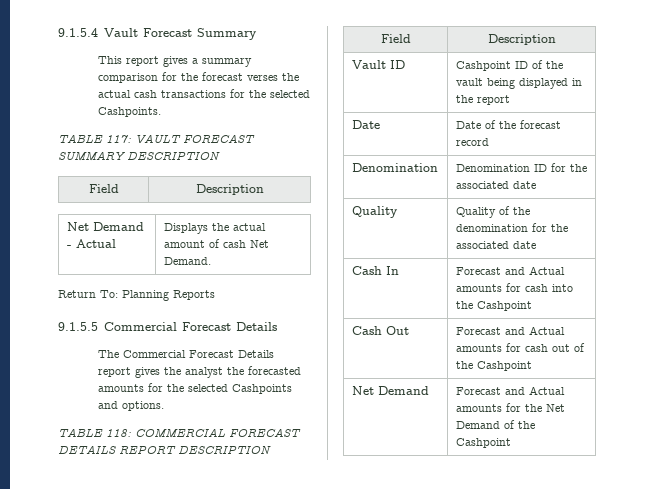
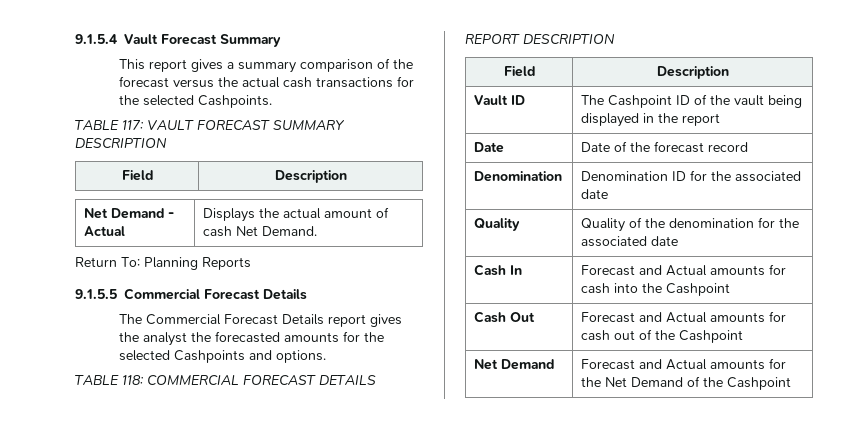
[162,72,279,81] for the forecast verses -> [377,58,414,69] [119,76,215,88] of the forecast versus
(405, 64) none -> [581,95,605,105] The

